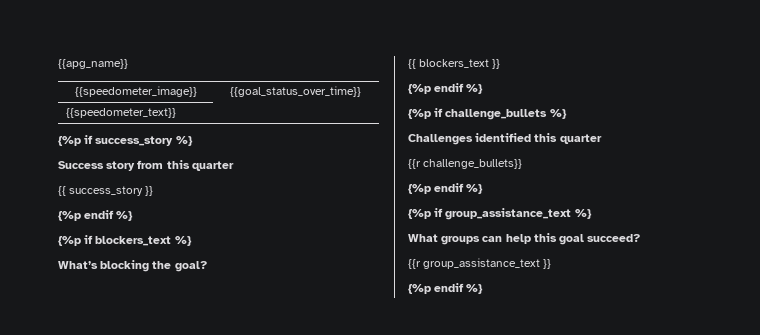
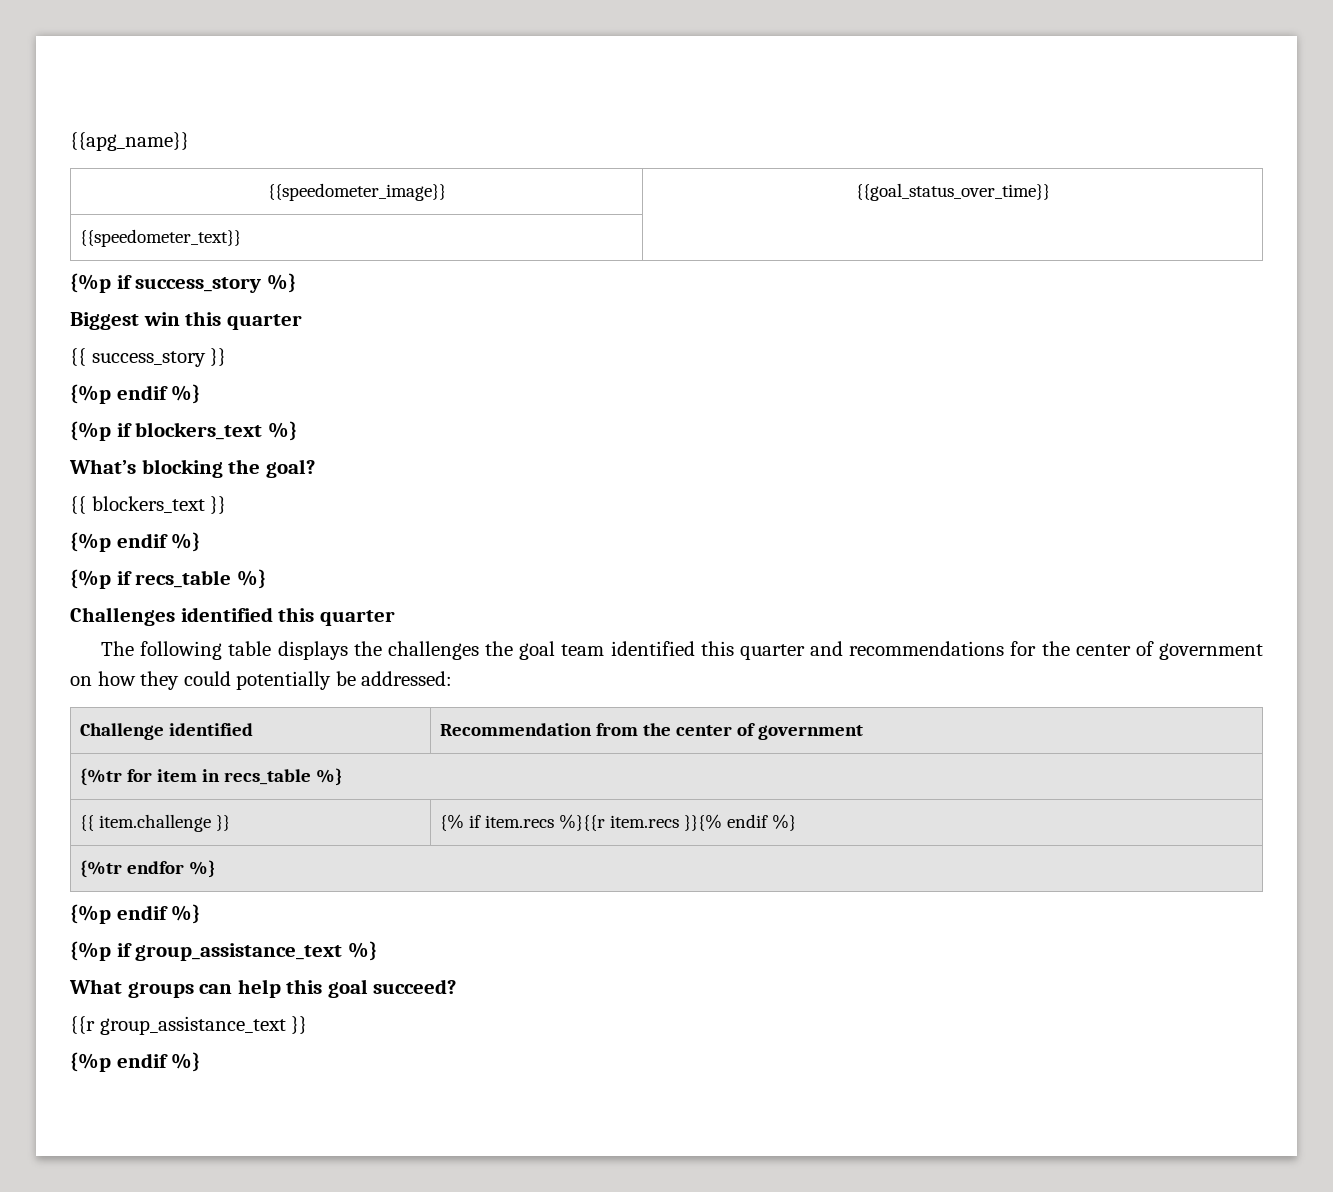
[58,160,164,171] Success story from -> [70,312,180,330] Biggest win
[445,109,548,120] challenge_bullets -> [135,570,232,588] recs_table
[408,159,523,169] {{r challenge_bullets}} -> [101,641,1264,660] [70,671,453,690] [79,723,253,740] [439,723,863,740] [79,768,342,786] [79,814,230,832] [439,814,796,831] [79,860,215,878] The following table displays the challenges the goal team identified this quarter and recommendations for the center of government on how they could potentially be addressed: // Challenge identified | Recommendation from the center of government // {%tr for item in recs_table %} // {{ item.challenge }} | {% if item.recs %}{{r item.recs }}{% endif %} // {%tr endfor %}

